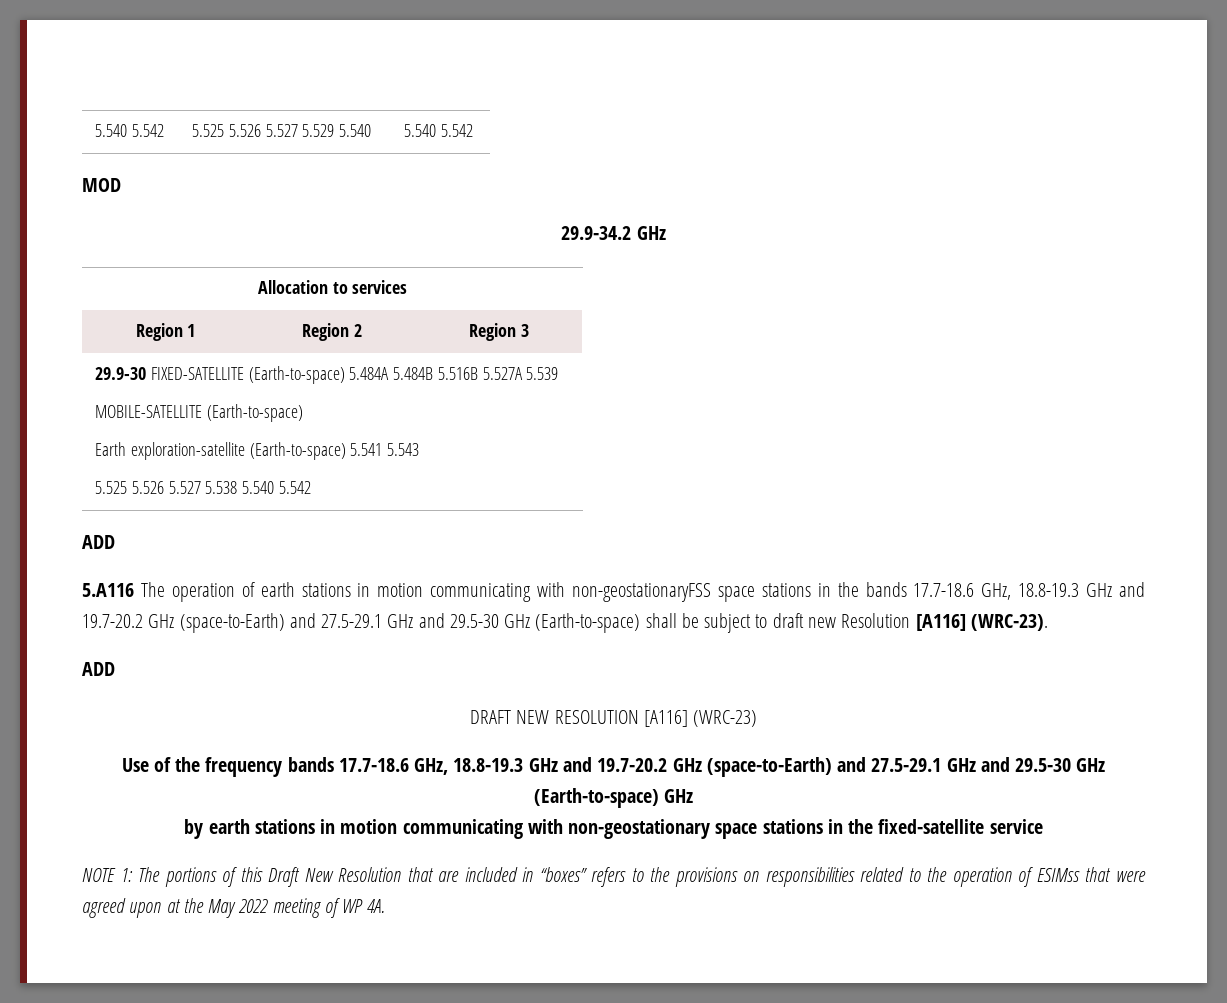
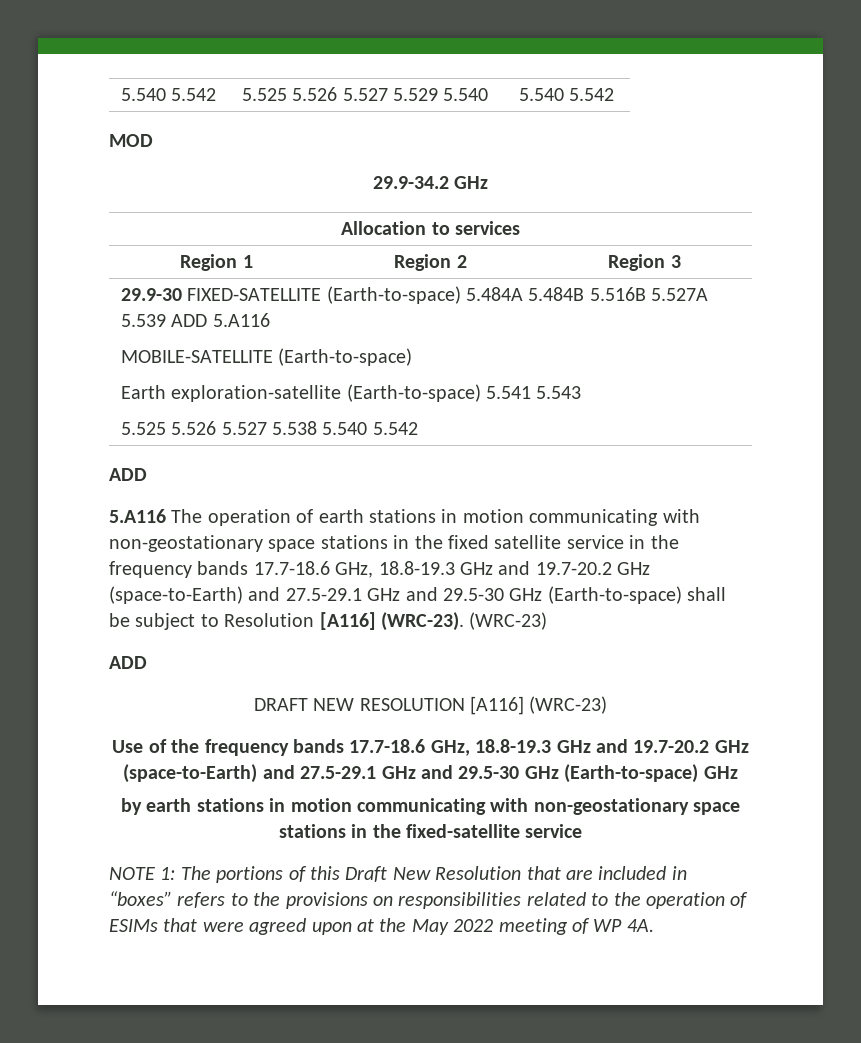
(559, 373) none -> [171,313,270,327] ADD 5.A116
[571,582,859,602] non-geostationaryFSS space stations in the -> [109,535,679,552] [109,561,192,578] non-geostationary space stations in the fixed satellite service in the frequency
[772,613,836,628] draft new -> (219, 620) none
(1048, 622) none -> [469,612,548,630] (WRC-23)
[1036,868,1080,882] ESIMss -> [109,919,158,932] ESIMs

